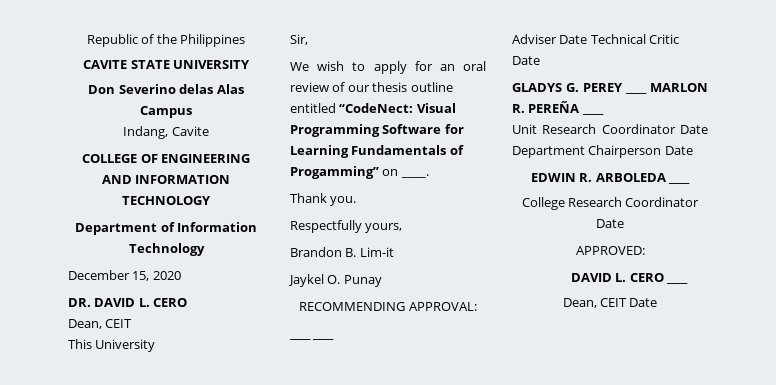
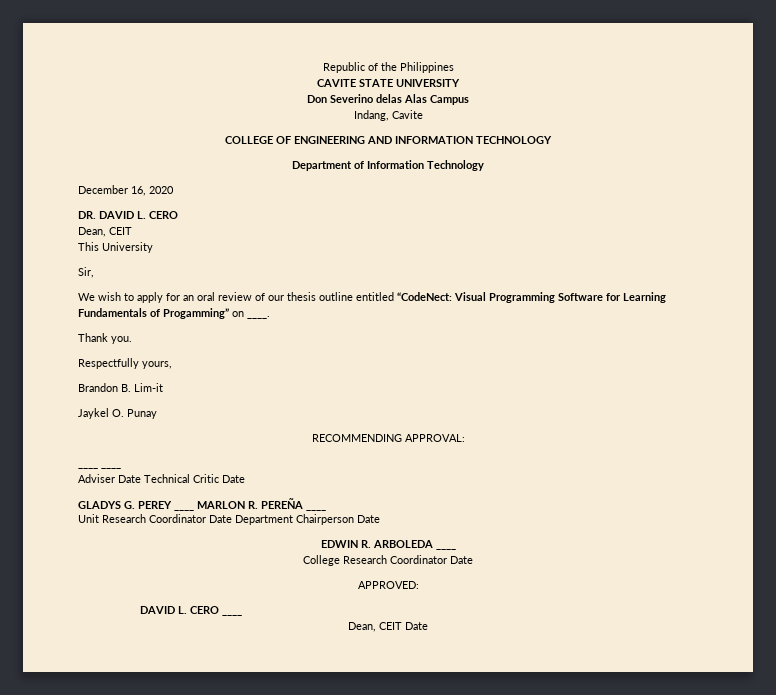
[132,271,150,281] 15, -> [131,186,146,196] 16,

